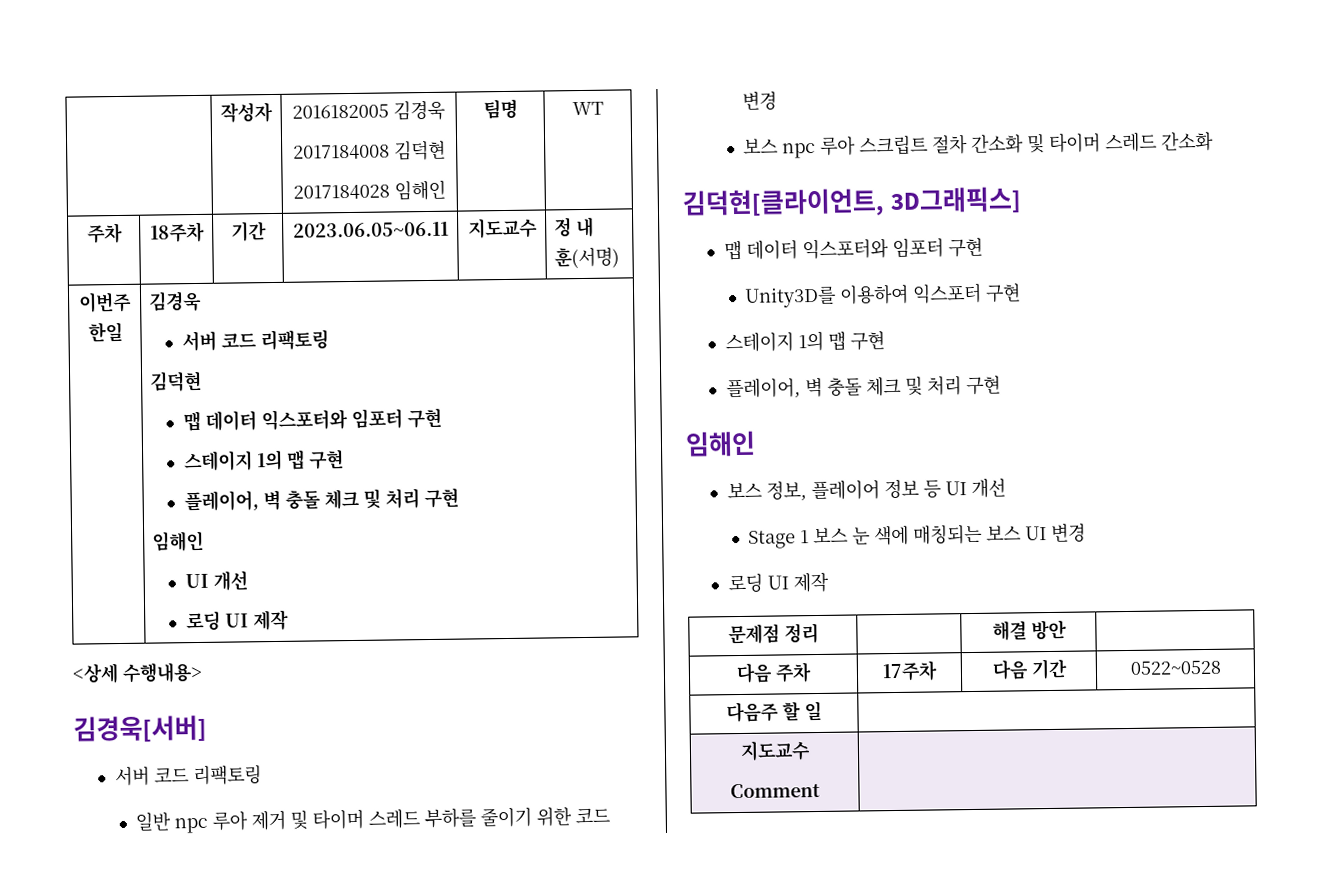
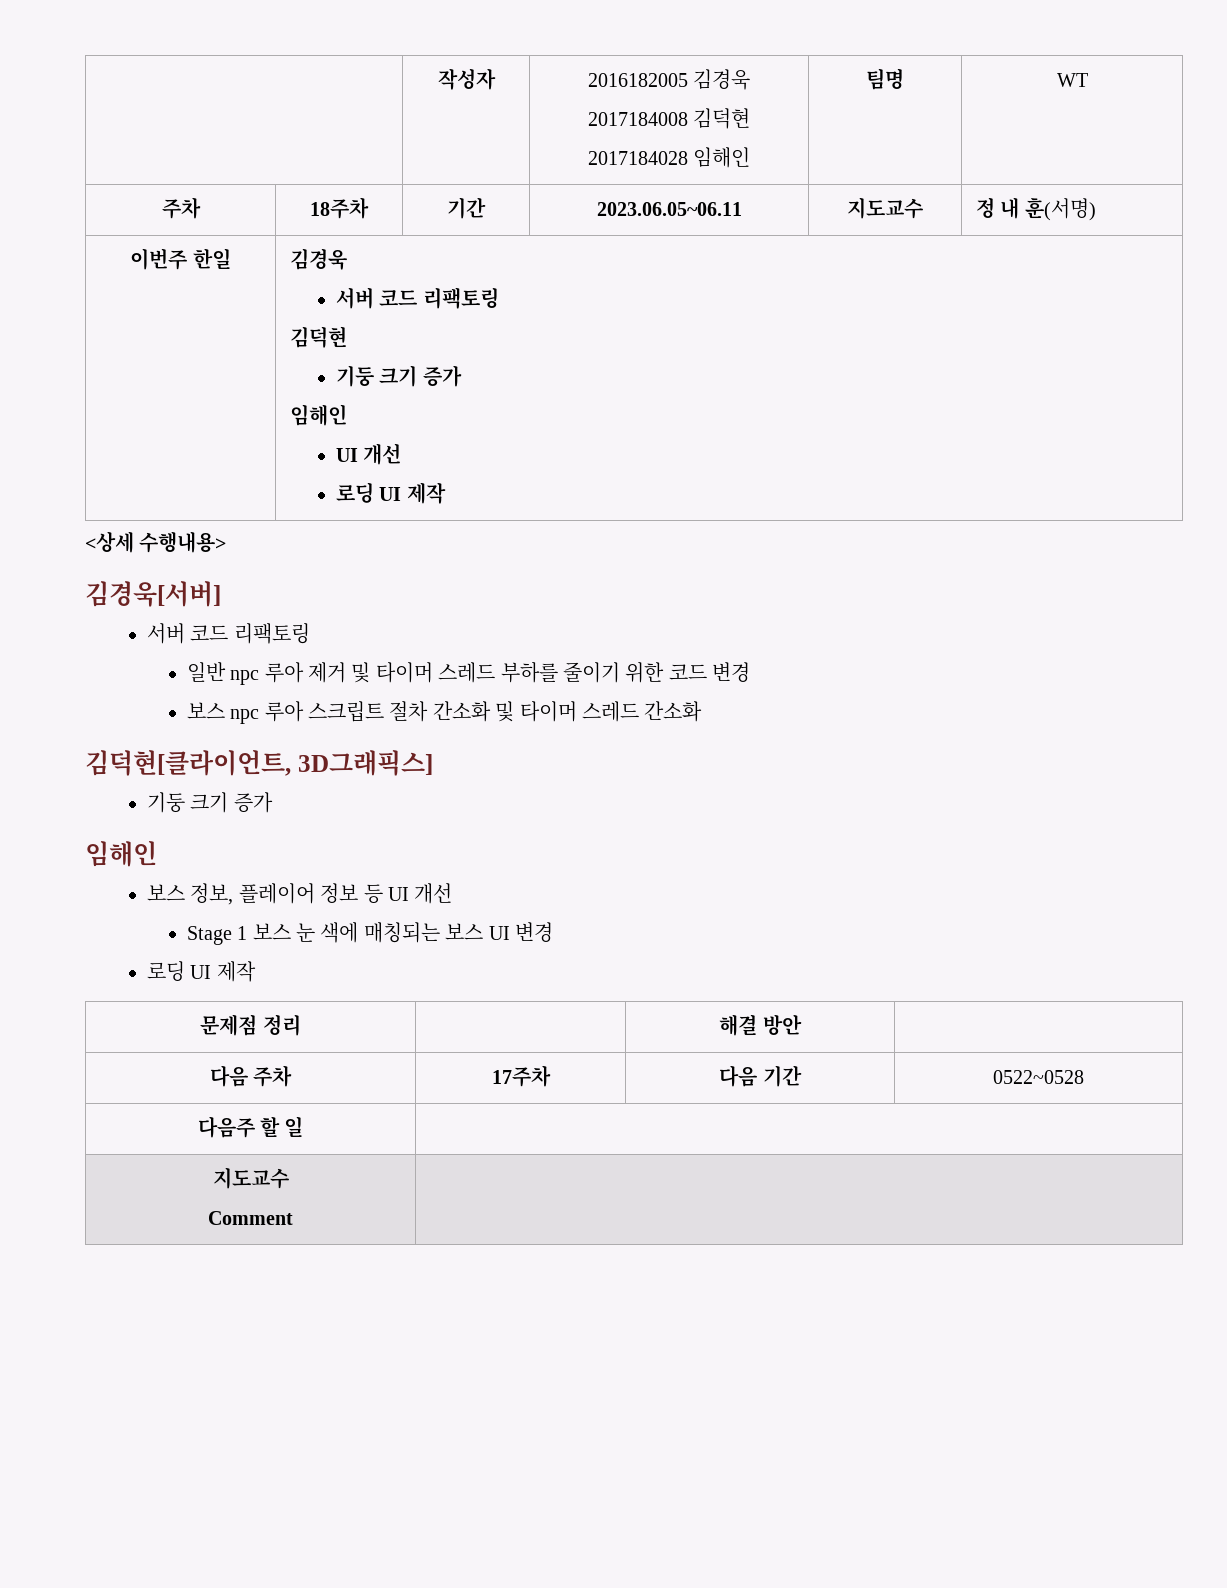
[182,407,442,432] [183,449,344,472] [183,487,459,512] 맵 데이터 익스포터와 임포터 구현 // 스테이지 1의 맵 구현 // 플레이어, 벽 충돌 체크 및 처리 구현 -> [335,365,462,387] 기둥 크기 증가
[723,237,983,261] [744,282,1022,308] [724,330,885,353] [725,375,1001,400] 맵 데이터 익스포터와 임포터 구현 // Unity3D를 이용하여 익스포터 구현 // 스테이지 1의 맵 구현 // 플레이어, 벽 충돌 체크 및 처리 구현 -> [146,792,273,813] 기둥 크기 증가

